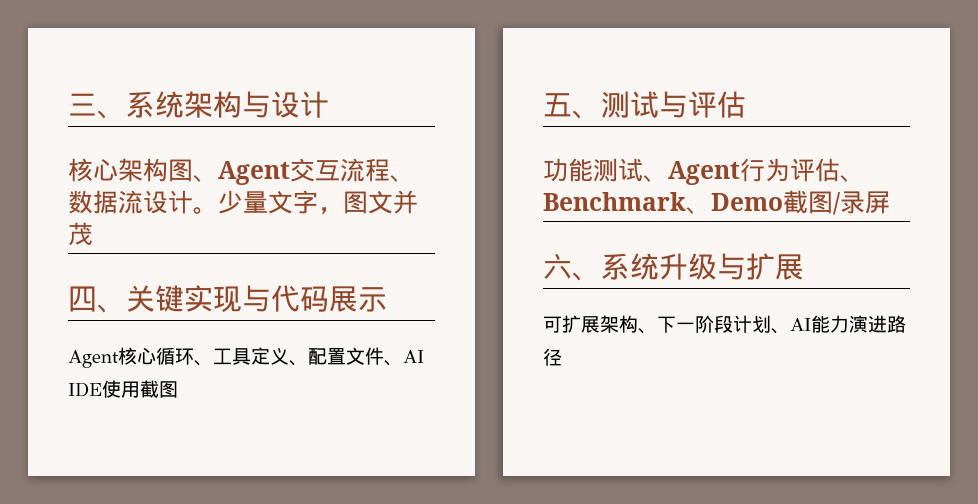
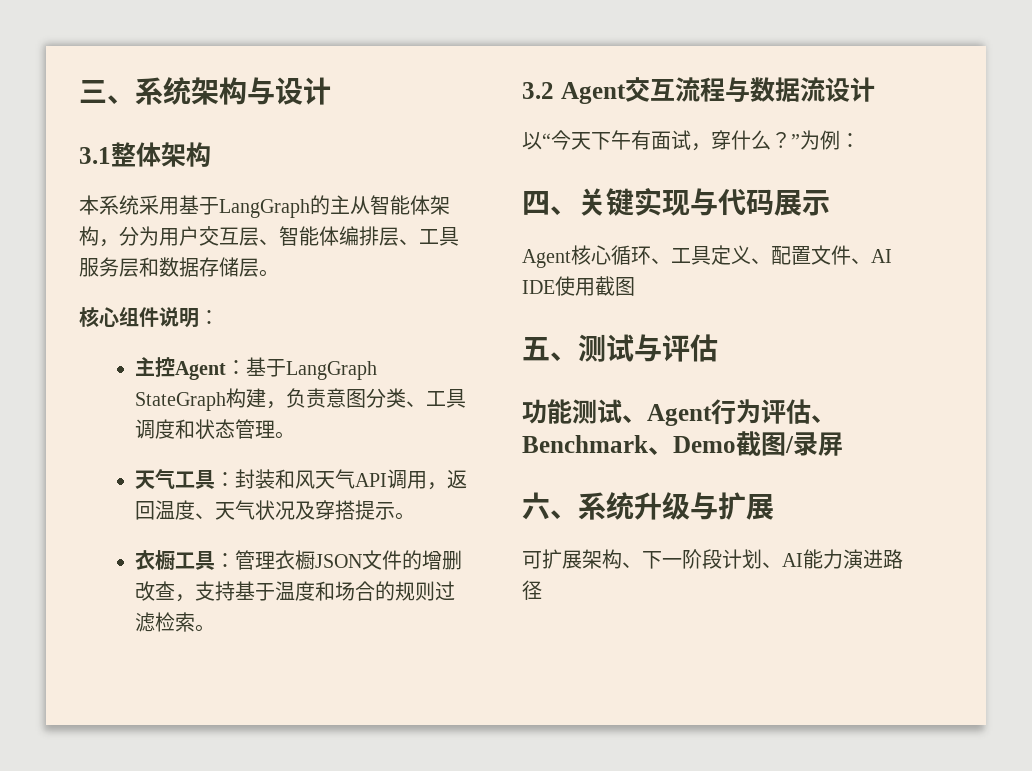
[68,158,218,182] 核心架构图、 -> [79,142,211,167] [79,195,450,218] [79,226,459,247] [79,257,279,277] [79,307,219,328] [134,357,377,380] [134,388,466,411] [134,419,295,439] [134,469,467,490] [134,500,415,520] [134,550,462,570] [134,581,455,602] [134,612,215,632] [522,82,554,99] 3.1整体架构 // 本系统采用基于LangGraph的主从智能体架构，分为用户交互层、智能体编排层、工具服务层和数据存储层。 // 核心组件说明： // 主控Agent：基于LangGraph StateGraph构建，负责意图分类、工具调度和状态管理。 // 天气工具：封装和风天气API调用，返回温度、天气状况及穿搭提示。 // 衣橱工具：管理衣橱JSON文件的增删改查，支持基于温度和场合的规则过滤检索。 // 3.2
[390,175,415,182] 、 -> [724,77,750,102] 与
[193,190,418,215] [68,222,93,246] 。少量文字，图文并茂 -> [522,130,860,151] // 以“今天下午有面试，穿什么？”为例：

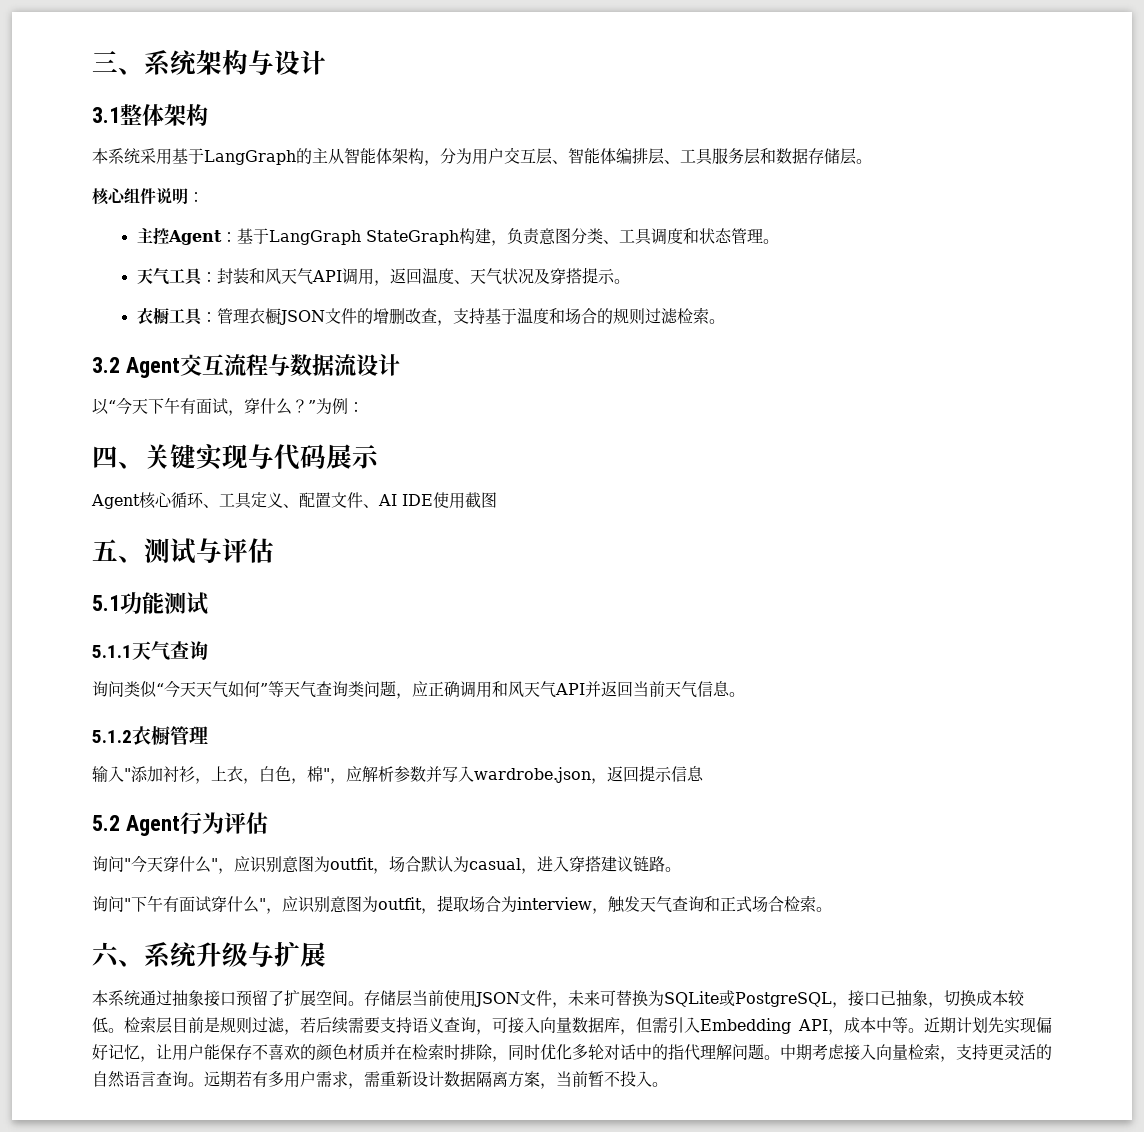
(718, 348) none -> [92,595,120,611] 5.1
[622,399,836,426] [522,431,843,456] 、Agent行为评估、Benchmark、Demo截图/录屏 -> [92,641,208,660] [92,680,745,699] [92,726,208,745] [92,765,704,784] [92,812,268,836] [92,855,681,874] [92,895,832,914] // 5.1.1天气查询 // 询问类似“今天天气如何”等天气查询类问题，应正确调用和风天气API并返回当前天气信息。 // 5.1.2衣橱管理 // 输入"添加衬衫，上衣，白色，棉"，应解析参数并写入wardrobe.json，返回提示信息 // 5.2 Agent行为评估 // 询问"今天穿什么"，应识别意图为outfit，场合默认为casual，进入穿搭建议链路。 // 询问"下午有面试穿什么"，应识别意图为outfit，提取场合为interview，触发天气查询和正式场合检索。
[522,549,903,569] [522,580,542,600] 可扩展架构、下一阶段计划、AI能力演进路径 -> [92,990,1025,1008] [92,1016,1052,1035] [92,1043,1052,1062] [92,1070,668,1089] 本系统通过抽象接口预留了扩展空间。存储层当前使用JSON文件，未来可替换为SQLite或PostgreSQL，接口已抽象，切换成本较低。检索层目前是规则过滤，若后续需要支持语义查询，可接入向量数据库，但需引入Embedding API，成本中等。近期计划先实现偏好记忆，让用户能保存不喜欢的颜色材质并在检索时排除，同时优化多轮对话中的指代理解问题。中期考虑接入向量检索，支持更灵活的自然语言查询。远期若有多用户需求，需重新设计数据隔离方案，当前暂不投入。

